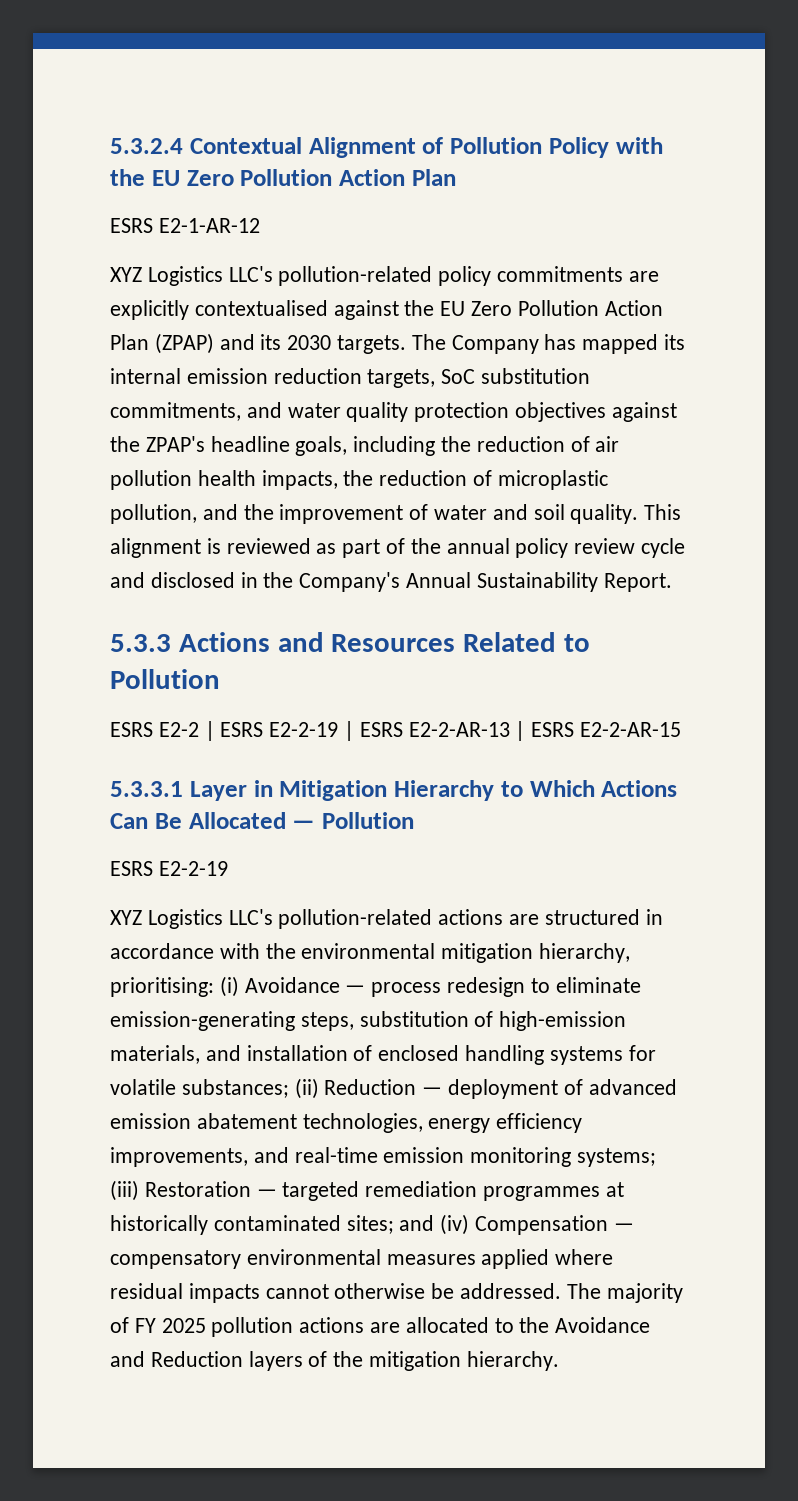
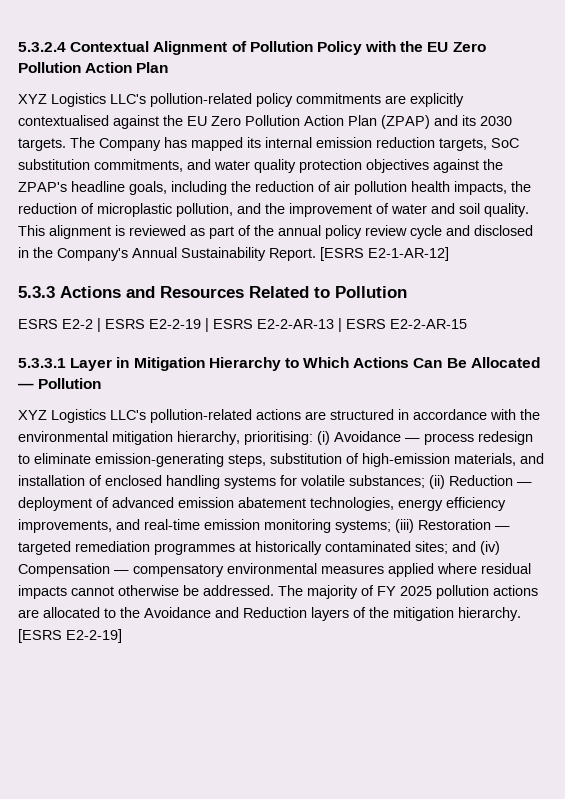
[110,218,260,233] // ESRS E2-1-AR-12 -> (169, 67) none
(672, 582) none -> [320,247,449,261] [ESRS E2-1-AR-12]
[110,861,228,876] // ESRS E2-2-19 -> (102, 383) none
(559, 1361) none -> [18,629,122,643] [ESRS E2-2-19]

